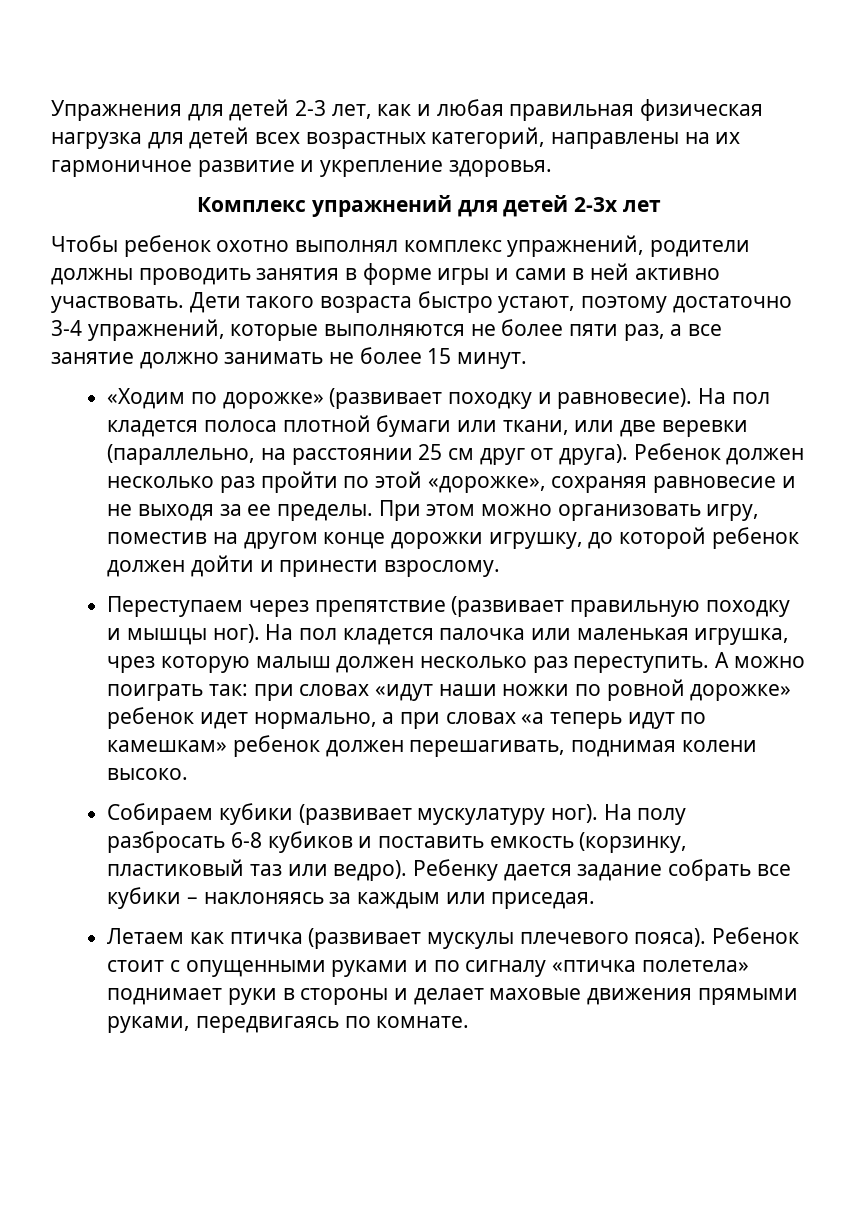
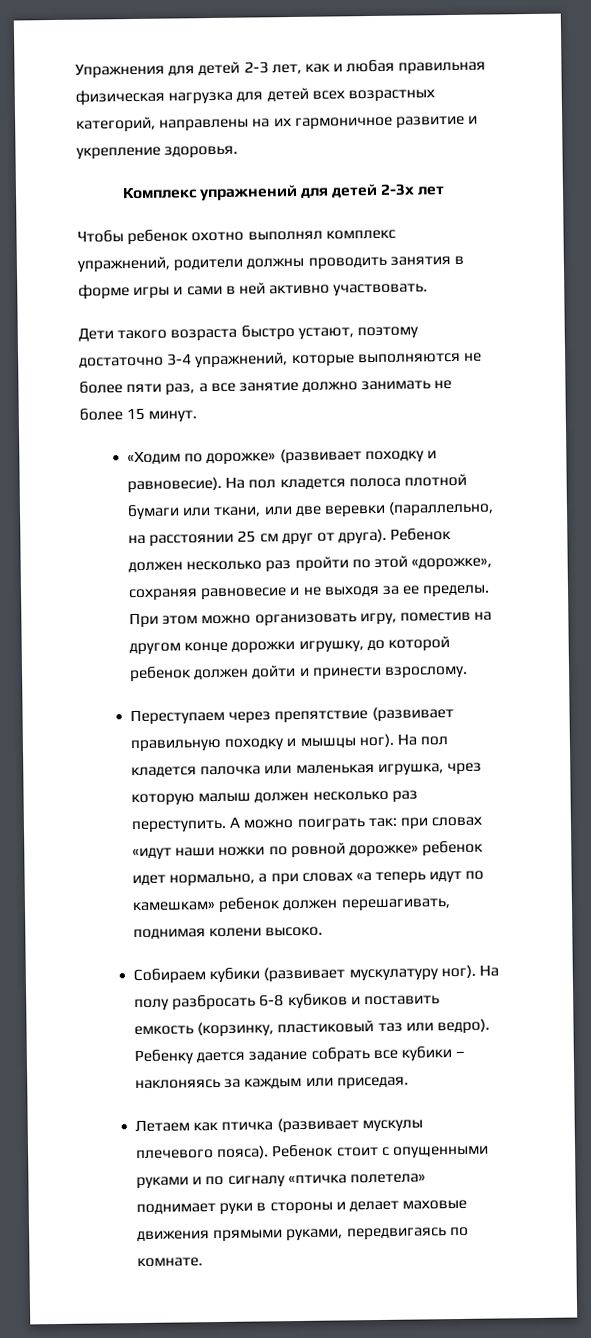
(184, 304) none -> (429, 290) //

